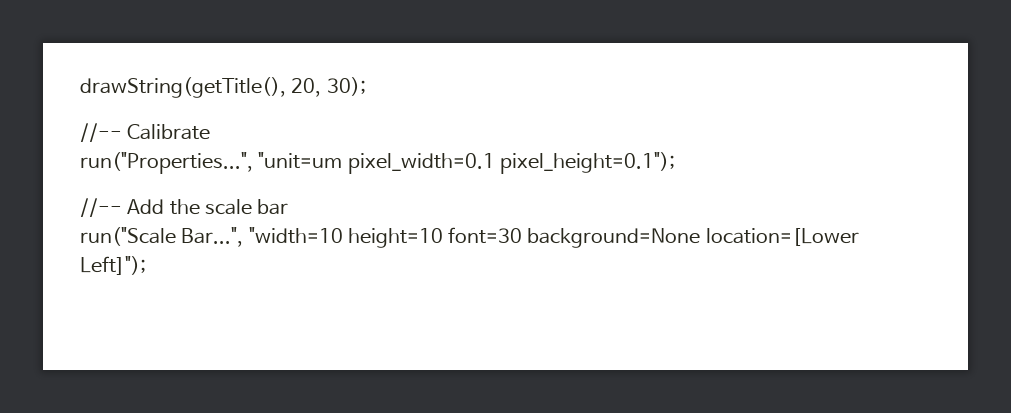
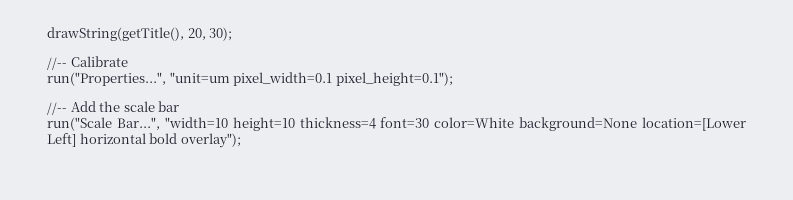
[448,227,859,248] [80,256,146,275] font=30 background=None location=[Lower Left]"); -> [299,117,746,131] [47,133,241,148] thickness=4 font=30 color=White background=None location=[Lower Left] horizontal bold overlay");

